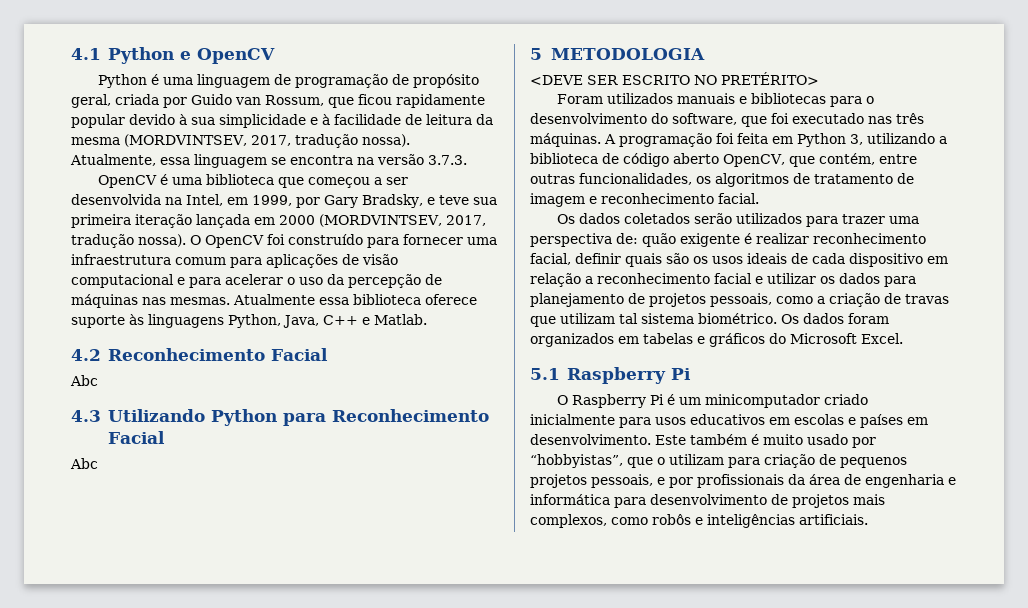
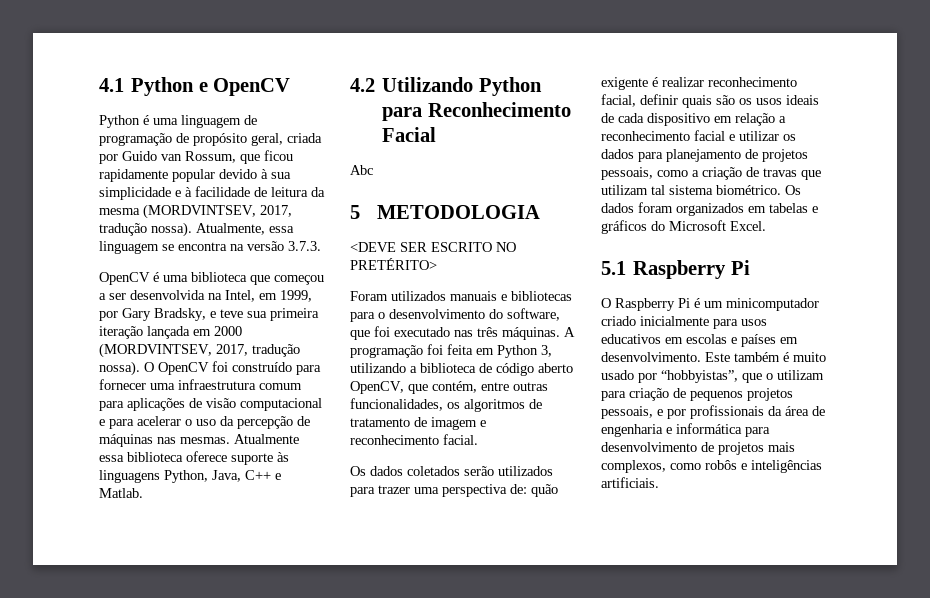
[107,348,328,361] [70,375,98,386] [71,410,101,422] Reconhecimento Facial // Abc // 4.3 -> (375, 85) none

